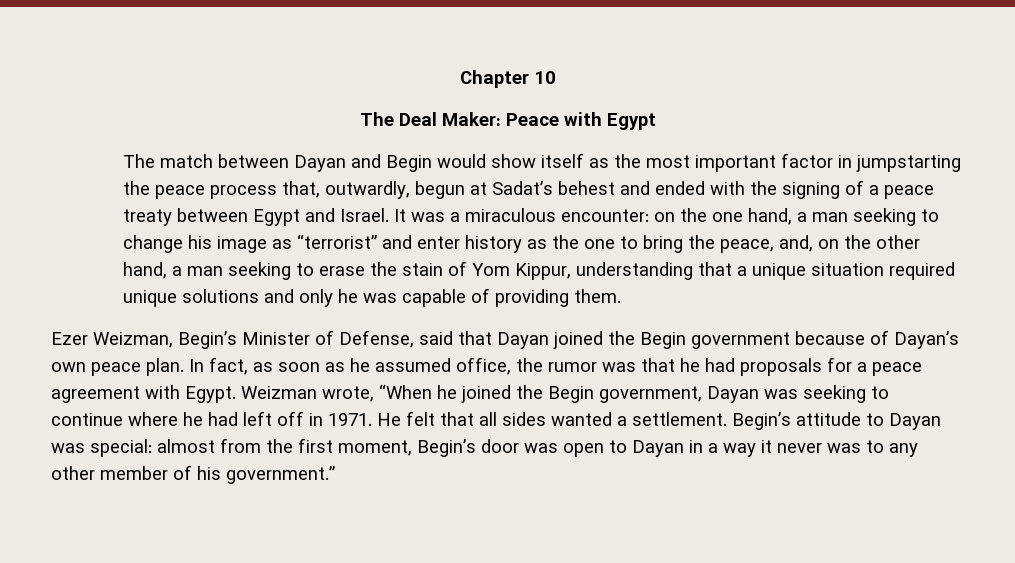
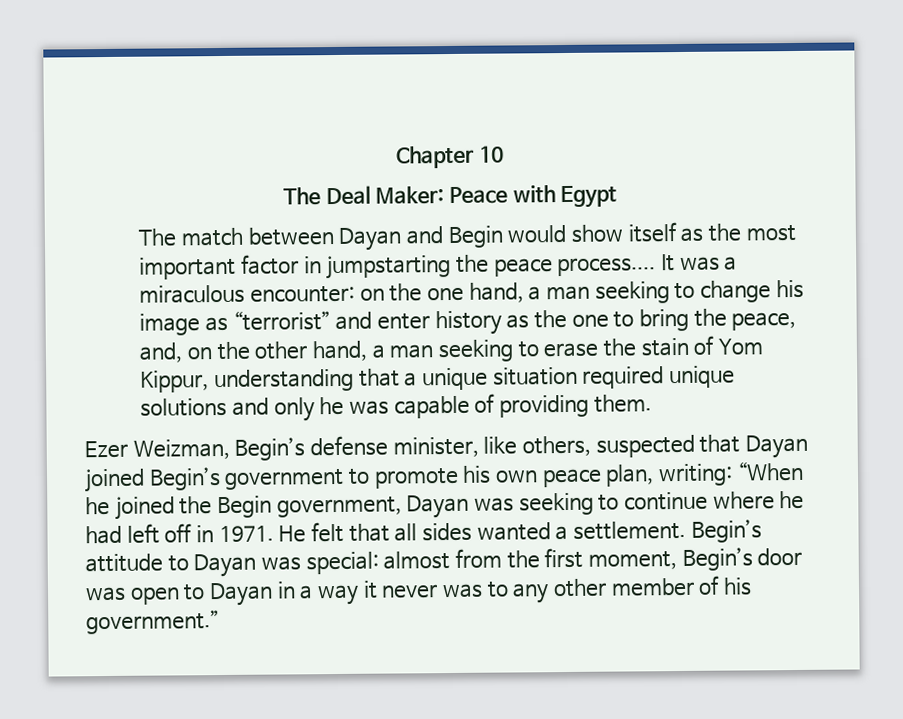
[210,180,935,199] [123,208,390,226] process that, outwardly, begun at Sadat’s behest and ended with the signing of a peace treaty between Egypt and Israel. -> [557,257,657,277] process....
[242,330,959,349] [51,357,922,376] [51,385,374,403] Minister of Defense, said that Dayan joined the Begin government because of Dayan’s own peace plan. In fact, as soon as he assumed office, the rumor was that he had proposals for a peace agreement with Egypt. Weizman wrote, -> [309,434,808,459] [84,463,733,493] defense minister, like others, suspected that Dayan joined Begin’s government to promote his own peace plan, writing:

